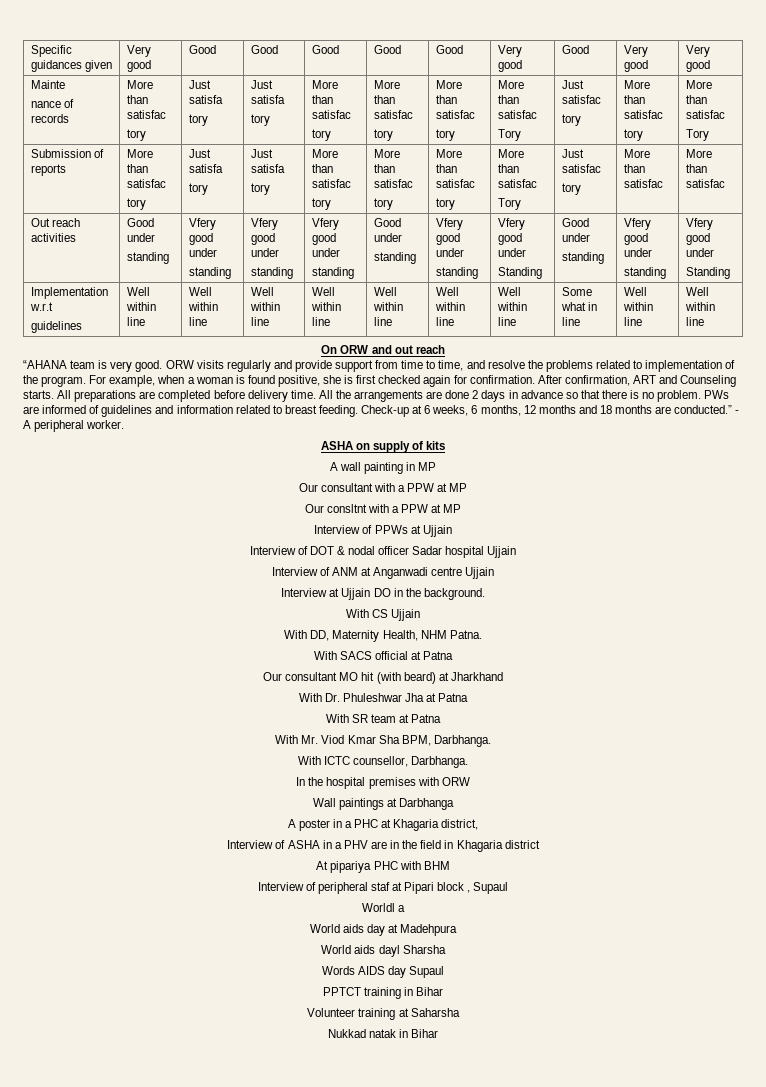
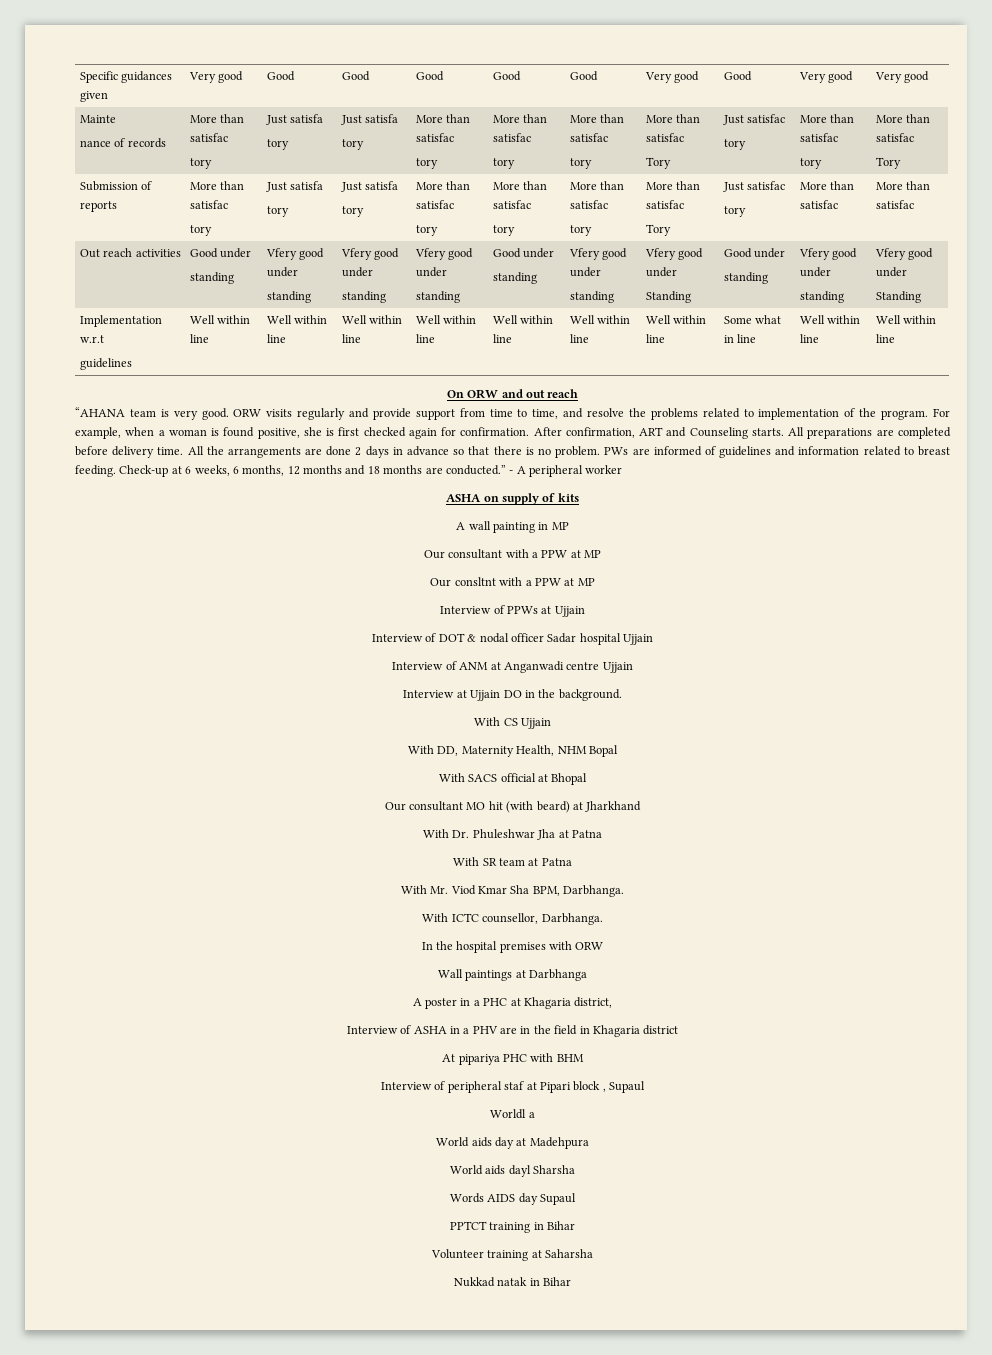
[86,420,125,429] worker. -> [585,465,623,474] worker
[449,630,482,639] Patna. -> [588,745,618,757] Bopal
[423,651,454,660] Patna -> [551,773,588,785] Bhopal

